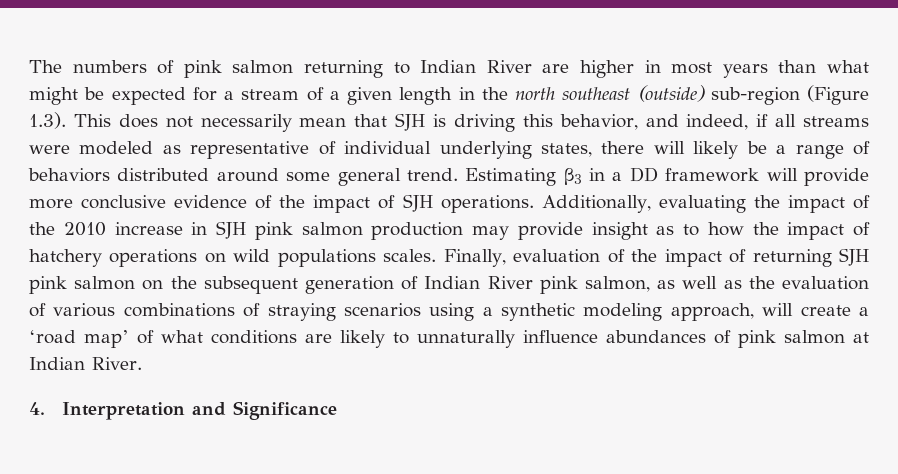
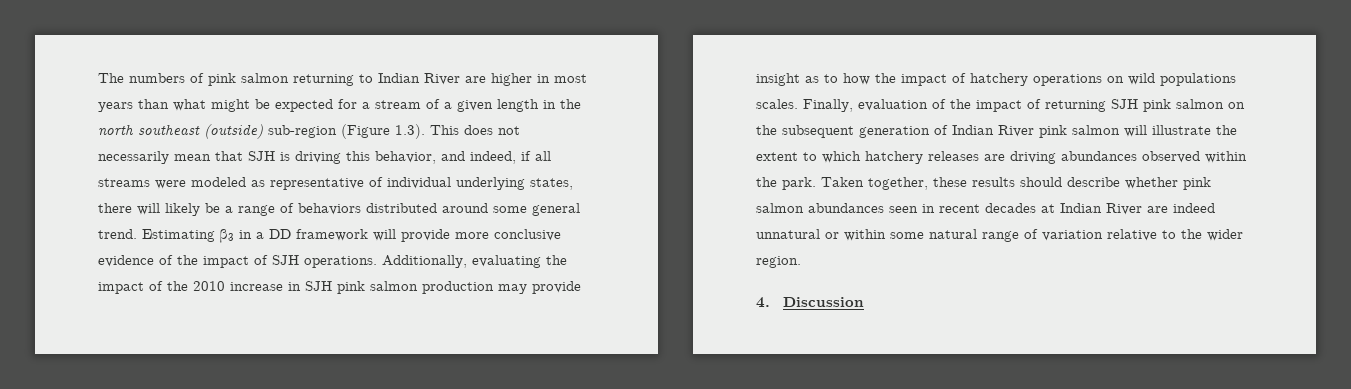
[585,276,870,292] [29,303,869,321] [29,330,869,348] [29,357,142,370] [29,401,337,420] salmon, as well as the evaluation of various combinations of straying scenarios using a synthetic modeling approach, will create a ‘road map’ of what conditions are likely to unnaturally influence abundances of pink salmon at Indian River. // 4. Interpretation and Significance -> [1072,125,1237,137] [756,151,1247,164] [756,177,1211,190] [756,203,1215,215] [756,229,1243,242] [756,256,801,268] [756,297,864,308] salmon will illustrate the extent to which hatchery releases are driving abundances observed within the park. Taken together, these results should describe whether pink salmon abundances seen in recent decades at Indian River are indeed unnatural or within some natural range of variation relative to the wider region. // 4. Discussion

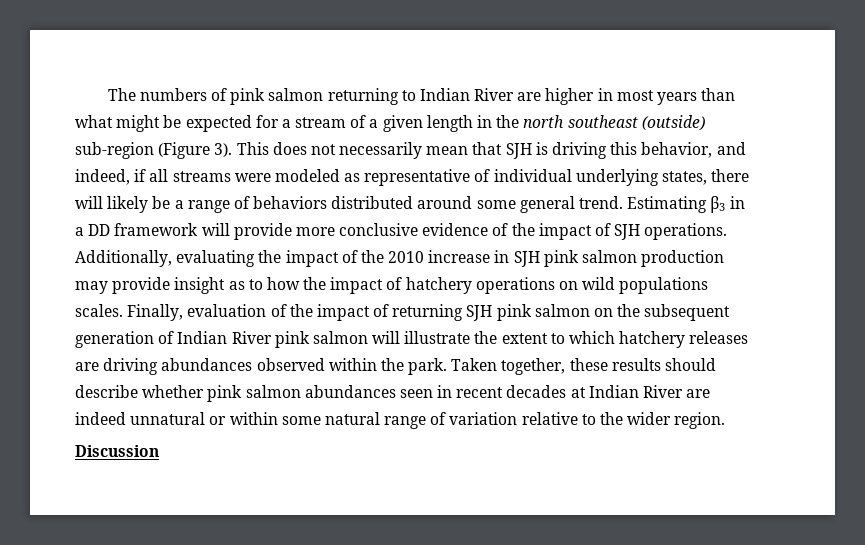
[395,124,425,139] 1.3). -> [214,143,233,157] 3).
[756,297,770,308] 4. -> (726, 420) none

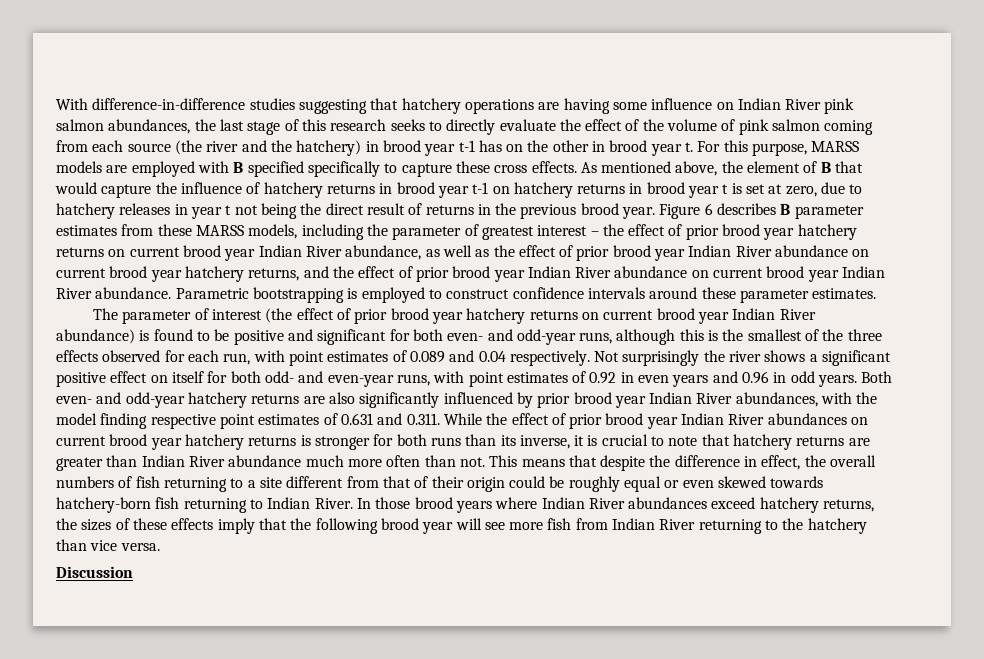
[107,88,736,105] [75,115,705,132] [75,142,746,159] [75,169,750,186] [75,196,745,213] [75,223,728,240] [75,250,725,267] [75,277,709,294] [75,304,731,321] [75,331,749,348] [75,358,717,375] [75,385,711,402] [75,412,726,429] The numbers of pink salmon returning to Indian River are higher in most years than what might be expected for a stream of a given length in the north southeast (outside) sub-region (Figure 3). This does not necessarily mean that SJH is driving this behavior, and indeed, if all streams were modeled as representative of individual underlying states, there will likely be a range of behaviors distributed around some general trend. Estimating β3 in a DD framework will provide more conclusive evidence of the impact of SJH operations. Additionally, evaluating the impact of the 2010 increase in SJH pink salmon production may provide insight as to how the impact of hatchery operations on wild populations scales. Finally, evaluation of the impact of returning SJH pink salmon on the subsequent generation of Indian River pink salmon will illustrate the extent to which hatchery releases are driving abundances observed within the park. Taken together, these results should describe whether pink salmon abundances seen in recent decades at Indian River are indeed unnatural or within some natural range of variation relative to the wider region. -> [56,98,855,114] [56,119,874,135] [56,140,860,156] [56,161,864,177] [55,182,863,198] [56,203,864,219] [56,224,857,240] [56,245,870,261] [56,266,886,282] [56,287,877,303] [93,308,816,324] [56,329,882,345] [56,350,892,366] [56,371,893,387] [56,392,878,408] [56,413,869,429] [56,434,870,450] [56,455,877,471] [56,476,824,492] [56,497,875,513] [56,518,867,534] [56,539,160,551] With difference-in-difference studies suggesting that hatchery operations are having some influence on Indian River pink salmon abundances, the last stage of this research seeks to directly evaluate the effect of the volume of pink salmon coming from each source (the river and the hatchery) in brood year t-1 has on the other in brood year t. For this purpose, MARSS models are employed with B specified specifically to capture these cross effects. As mentioned above, the element of B that would capture the influence of hatchery returns in brood year t-1 on hatchery returns in brood year t is set at zero, due to hatchery releases in year t not being the direct result of returns in the previous brood year. Figure 6 describes B parameter estimates from these MARSS models, including the parameter of greatest interest – the effect of prior brood year hatchery returns on current brood year Indian River abundance, as well as the effect of prior brood year Indian River abundance on current brood year hatchery returns, and the effect of prior brood year Indian River abundance on current brood year Indian River abundance. Parametric bootstrapping is employed to construct confidence intervals around these parameter estimates. // The parameter of interest (the effect of prior brood year hatchery returns on current brood year Indian River abundance) is found to be positive and significant for both even- and odd-year runs, although this is the smallest of the three effects observed for each run, with point estimates of 0.089 and 0.04 respectively. Not surprisingly the river shows a significant positive effect on itself for both odd- and even-year runs, with point estimates of 0.92 in even years and 0.96 in odd years. Both even- and odd-year hatchery returns are also significantly influenced by prior brood year Indian River abundances, with the model finding respective point estimates of 0.631 and 0.311. While the effect of prior brood year Indian River abundances on current brood year hatchery returns is stronger for both runs than its inverse, it is crucial to note that hatchery returns are greater than Indian River abundance much more often than not. This means that despite the difference in effect, the overall numbers of fish returning to a site different from that of their origin could be roughly equal or even skewed towards hatchery-born fish returning to Indian River. In those brood years where Indian River abundances exceed hatchery returns, the sizes of these effects imply that the following brood year will see more fish from Indian River returning to the hatchery than vice versa.

